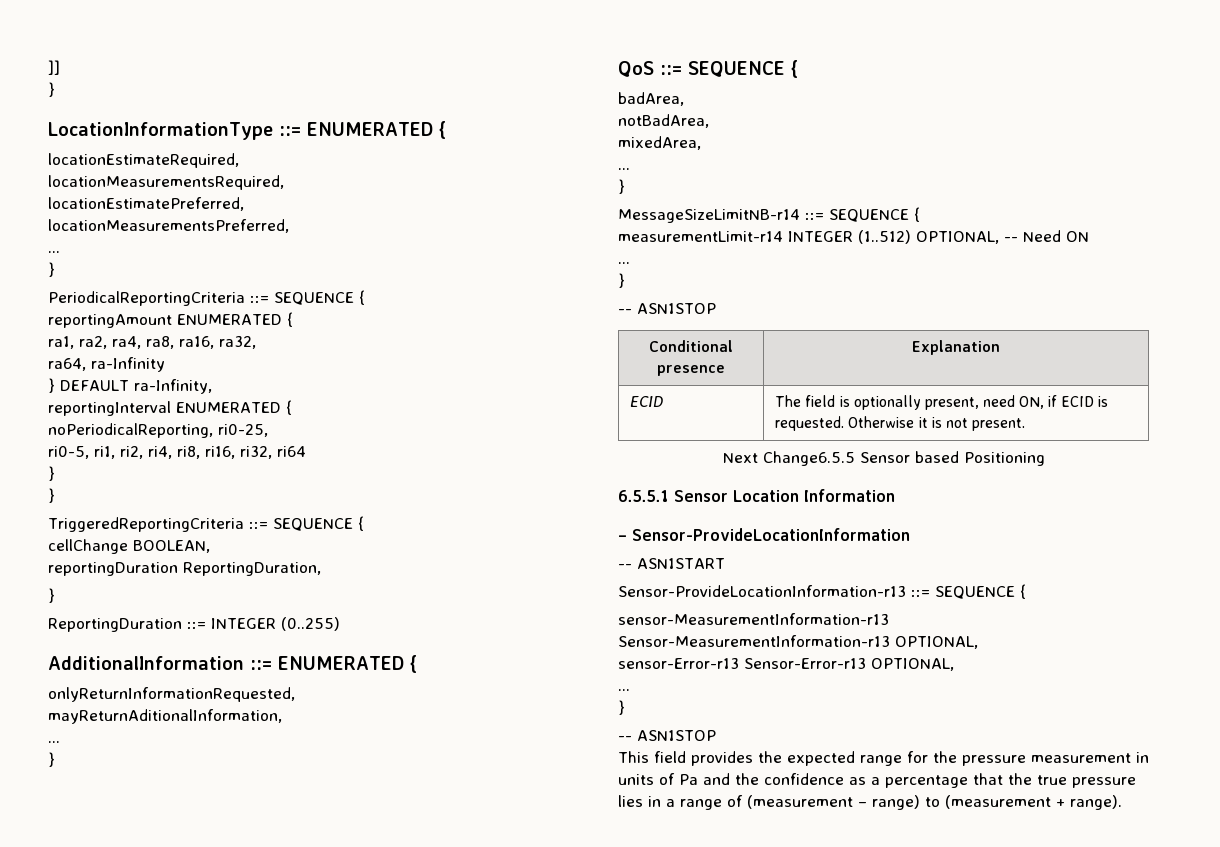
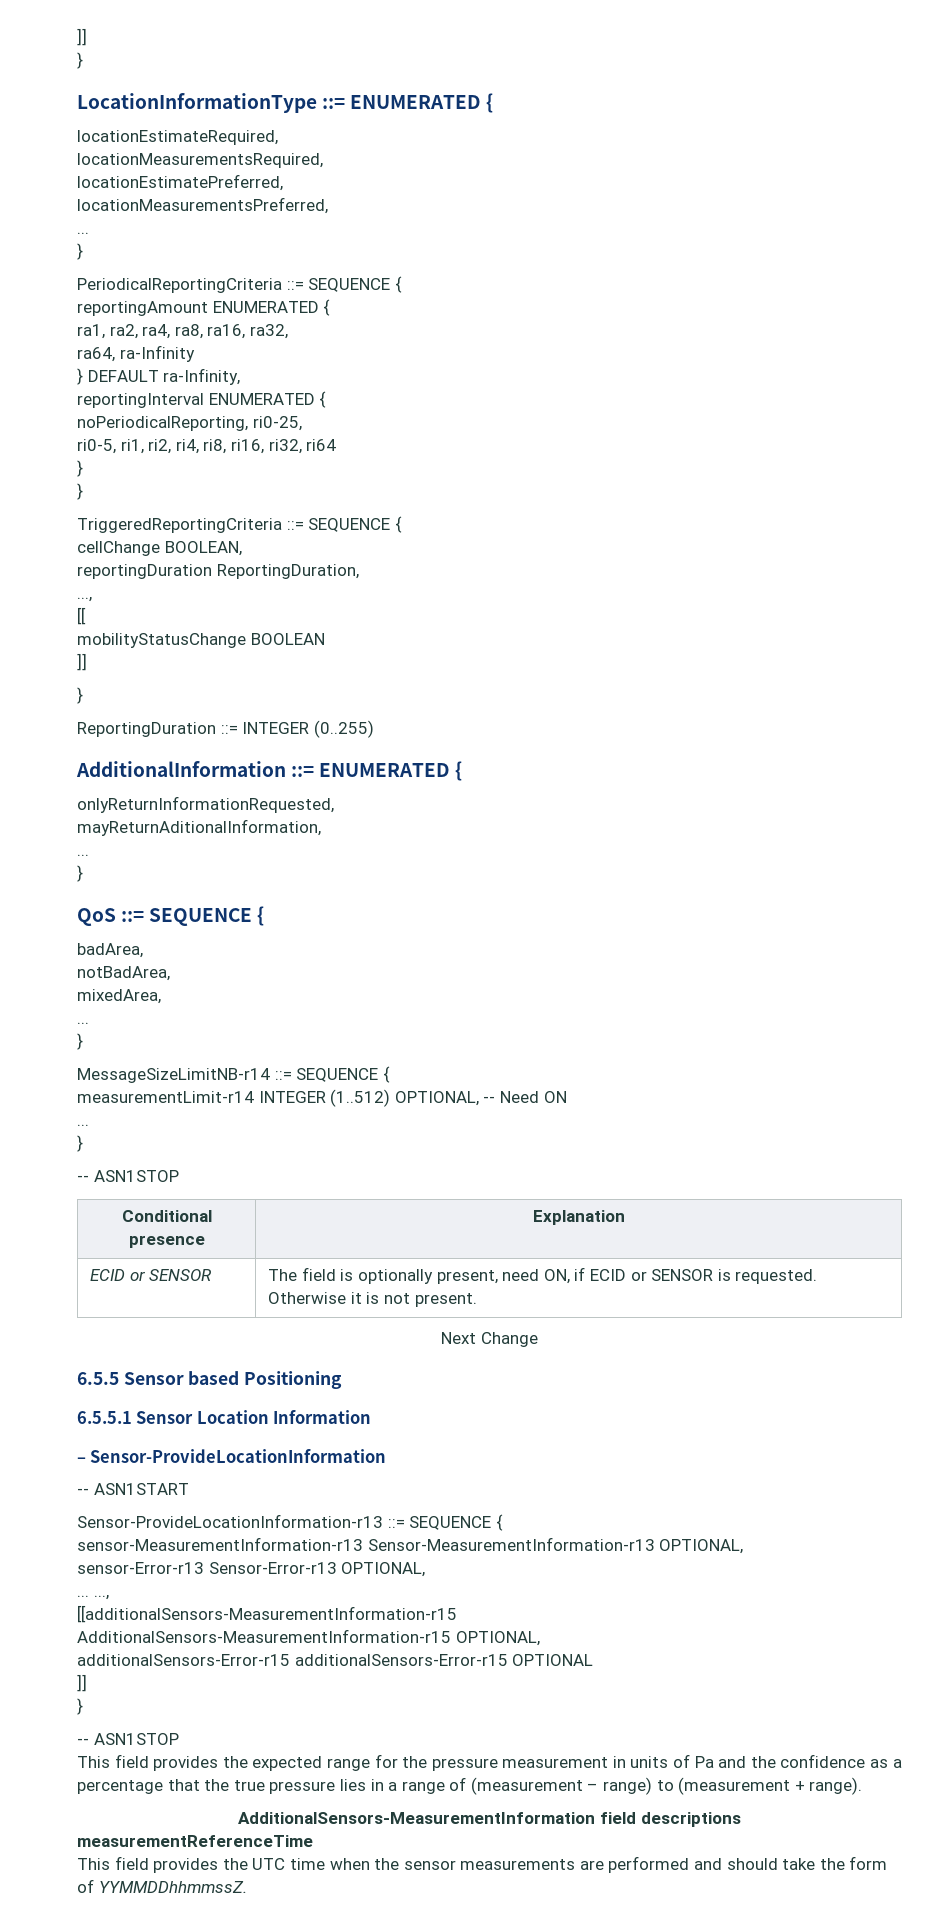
(321, 569) none -> [77,597,92,602] [77,607,86,625] [77,633,325,648] [77,653,87,671] // ..., // [[ // mobilityStatusChange BOOLEAN // ]]
(664, 401) none -> [129,1269,213,1281] or SENSOR
(1094, 401) none -> [630,1269,714,1281] or SENSOR
[762,451,855,466] Change6.5.5 -> [480,1332,538,1347] [77,1372,119,1385] Change // 6.5.5
(630, 690) none -> [93,1595,109,1600] [77,1605,457,1623] [77,1629,540,1646] [77,1654,594,1666] [77,1674,87,1692] ..., // [[additionalSensors-MeasurementInformation-r15 // AdditionalSensors-MeasurementInformation-r15 OPTIONAL, // additionalSensors-Error-r15 additionalSensors-Error-r15 OPTIONAL // ]]
(1122, 802) none -> [238,1812,741,1827] [77,1835,313,1847] [77,1856,888,1873] [77,1879,247,1893] // AdditionalSensors-MeasurementInformation field descriptions // measurementReferenceTime // This field provides the UTC time when the sensor measurements are performed and should take the form of YYMMDDhhmmssZ.

